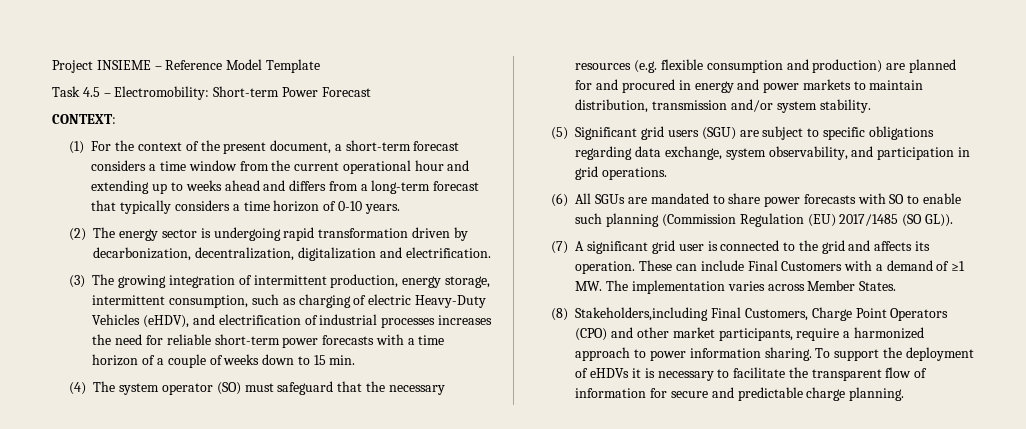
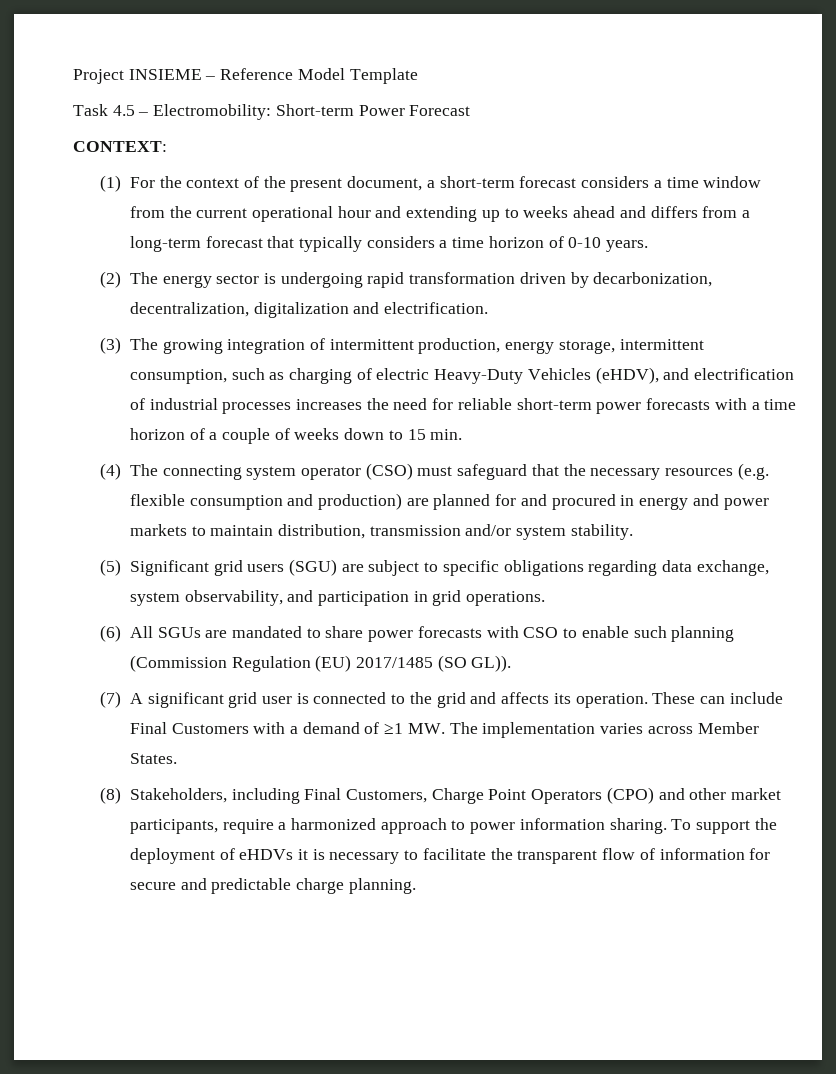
(116, 386) none -> [162,465,242,480] connecting
[216,382,241,395] (SO) -> [365,463,413,480] (CSO)
[889,194,905,204] SO -> [523,627,559,638] CSO
[575,307,709,321] Stakeholders,including -> [129,788,300,804] Stakeholders, including

